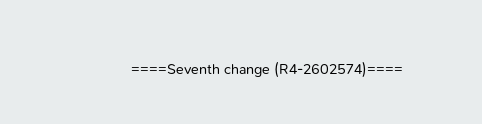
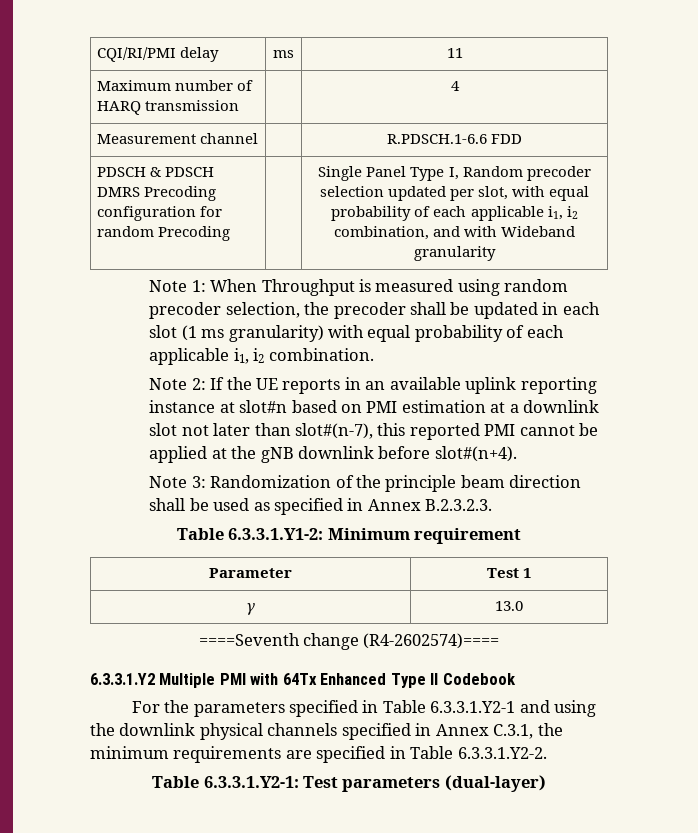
[130,61,403,78] ====Seventh change (R4-2602574)==== -> [97,47,220,62] [273,50,294,58] [446,48,463,58] [97,80,254,91] [97,100,240,115] [450,81,460,91] [97,133,259,144] [386,134,523,144] [97,167,215,177] [97,186,217,201] [97,206,223,221] [97,226,231,241] [318,166,591,181] [319,186,590,201] [331,206,578,221] [333,226,576,240] [414,246,496,261] [149,279,569,296] [149,302,600,319] [149,325,564,342] [149,348,374,365] [149,377,597,394] [149,400,600,413] [149,423,599,440] [149,446,517,463] [149,475,582,492] [149,498,493,515] [176,528,522,544] [209,568,292,578] [486,568,532,578] [246,603,255,615] [495,601,523,611] [198,633,500,650] [90,673,516,688] [131,700,597,717] [90,723,563,740] [90,746,547,763] [152,775,546,792] CQI/RI/PMI delay | ms | 11 // Maximum number of HARQ transmission | | 4 // Measurement channel | | R.PDSCH.1-6.6 FDD // PDSCH & PDSCH DMRS Precoding configuration for random Precoding | | Single Panel Type I, Random precoder selection updated per slot, with equal probability of each applicable i1, i2 combination, and with Wideband granularity // Note 1: When Throughput is measured using random precoder selection, the precoder shall be updated in each slot (1 ms granularity) with equal probability of each applicable i1, i2 combination. // Note 2: If the UE reports in an available uplink reporting instance at slot#n based on PMI estimation at a downlink slot not later than slot#(n-7), this reported PMI cannot be applied at the gNB downlink before slot#(n+4). // Note 3: Randomization of the principle beam direction shall be used as specified in Annex B.2.3.2.3. // Table 6.3.3.1.Y1-2: Minimum requirement // Parameter | Test 1 // γ | 13.0 // ====Seventh change (R4-2602574)==== // 6.3.3.1.Y2 Multiple PMI with 64Tx Enhanced Type II Codebook // For the parameters specified in Table 6.3.3.1.Y2-1 and using the downlink physical channels specified in Annex C.3.1, the minimum requirements are specified in Table 6.3.3.1.Y2-2. // Table 6.3.3.1.Y2-1: Test parameters (dual-layer)

